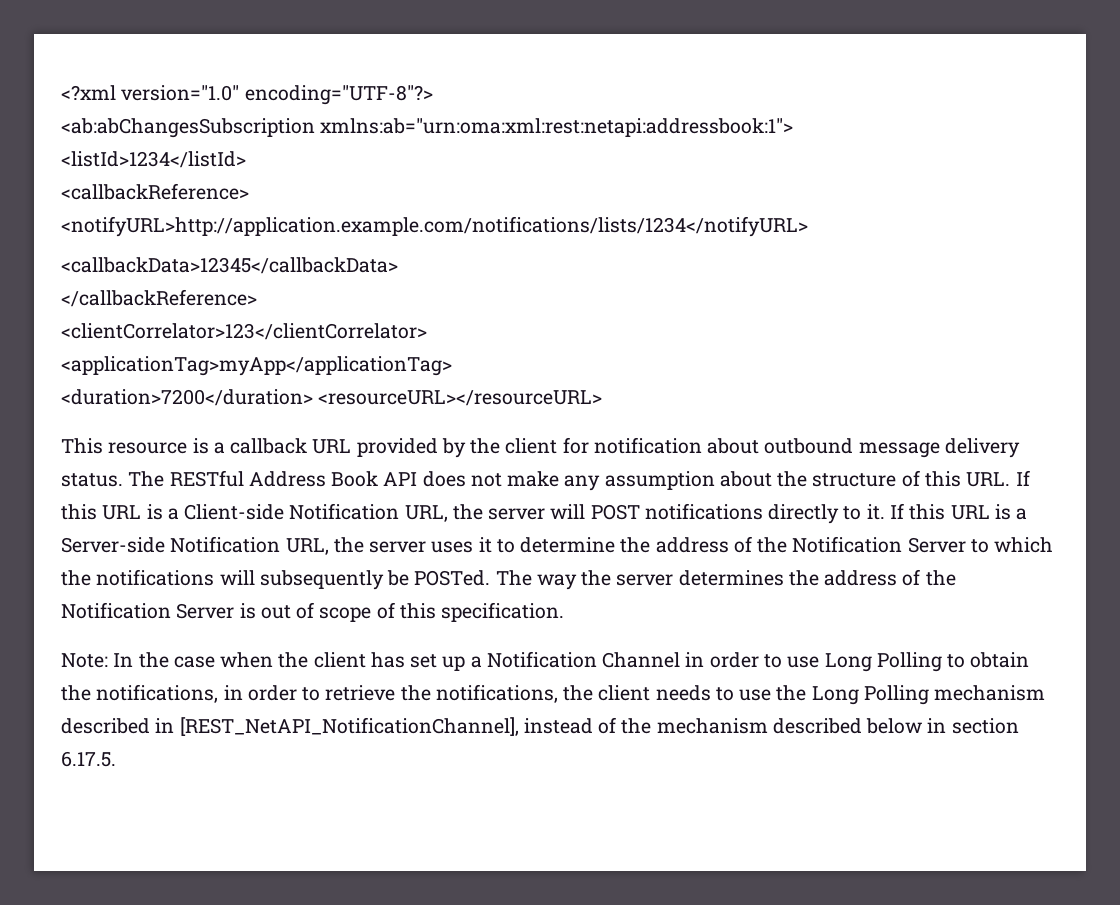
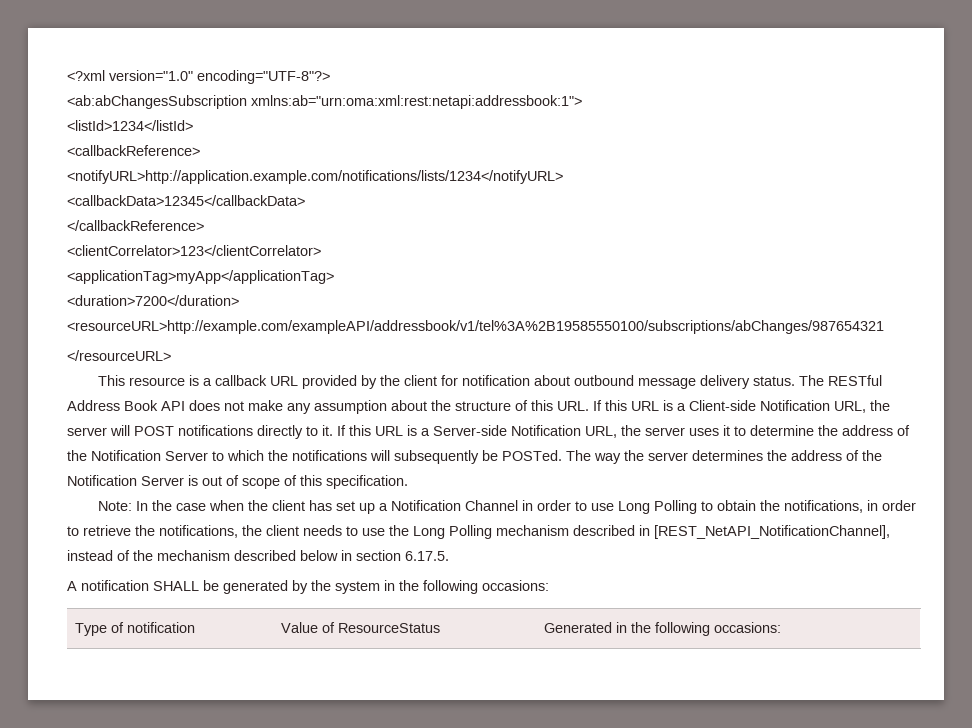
[318,390,603,406] <resourceURL></resourceURL> -> [67,320,884,334] [67,350,171,361] <resourceURL>http://example.com/exampleAPI/addressbook/v1/tel%3A%2B19585550100/subscriptions/abChanges/987654321 // </resourceURL>
(116, 759) none -> [67,580,549,594] [74,622,195,636] [280,622,440,633] [543,622,781,636] // A notification SHALL be generated by the system in the following occasions: // Type of notification | Value of ResourceStatus | Generated in the following occasions:

